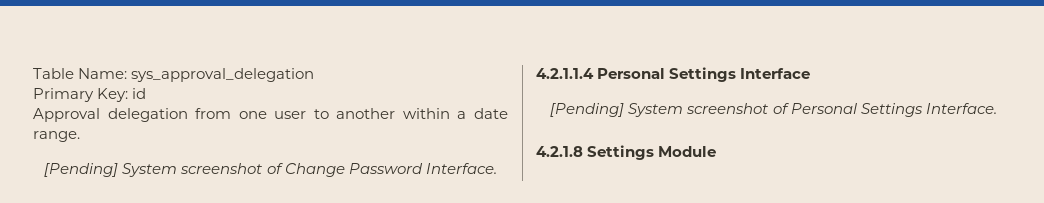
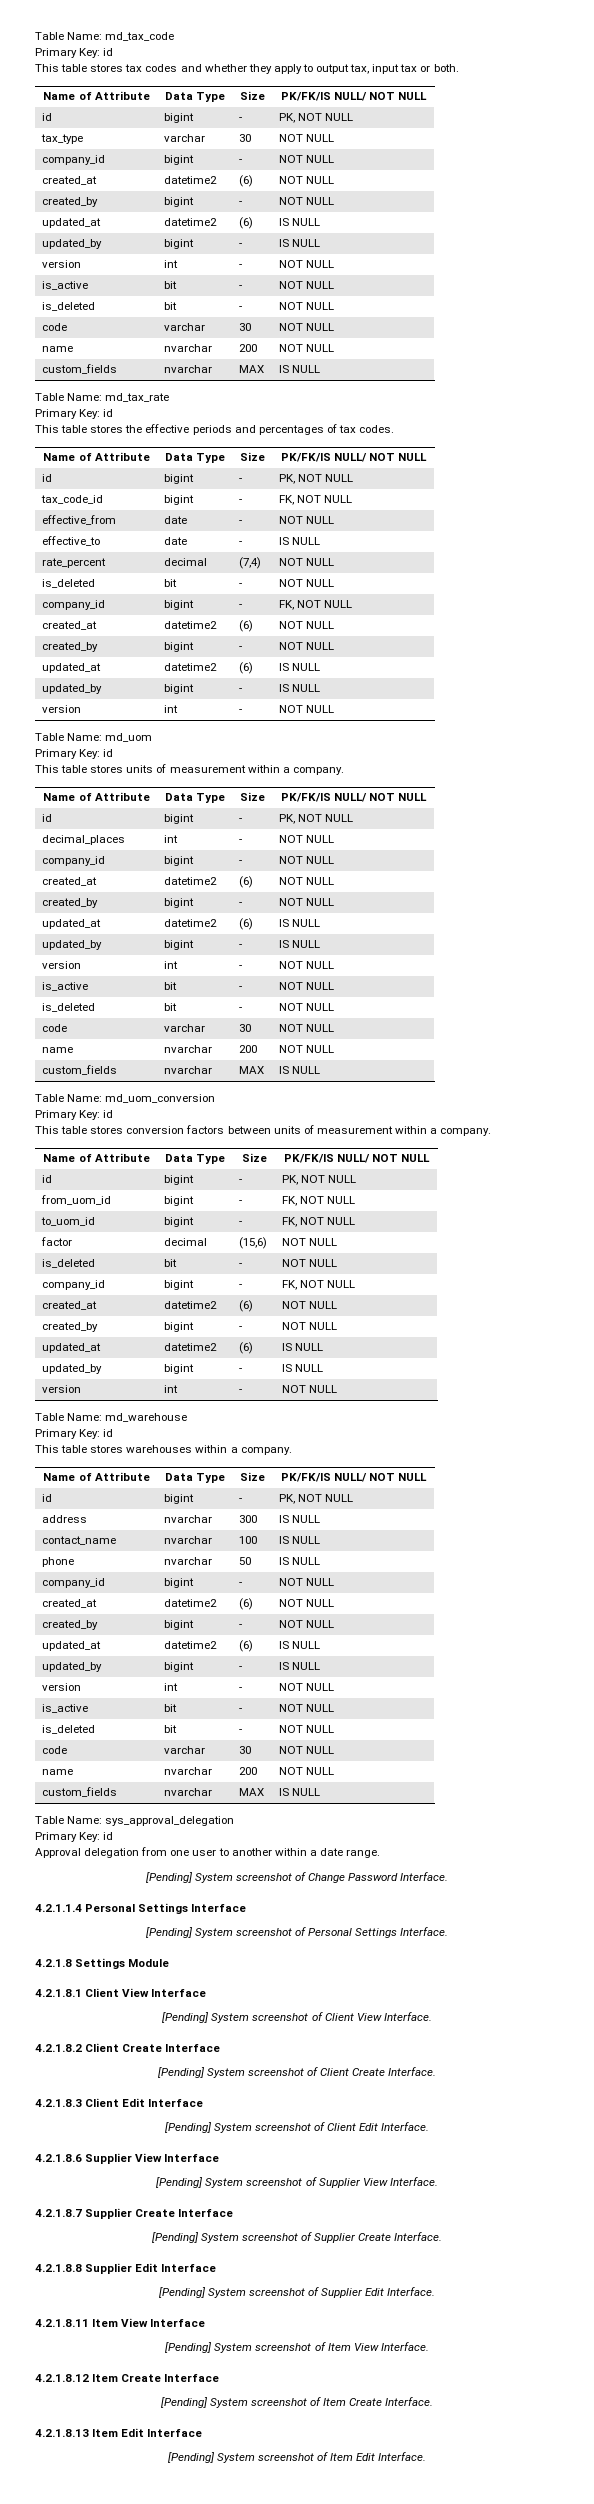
[33,68,128,79] Table Name: -> [35,32,175,41] [35,48,114,58] [35,64,459,74] [43,91,150,100] [164,92,226,102] [240,91,265,100] [280,92,428,101] [41,113,52,121] [163,113,194,123] [238,117,242,121] [278,113,353,123] [40,134,83,144] [163,134,205,142] [238,134,251,142] [278,134,334,142] [41,155,105,165] [163,155,194,165] [238,159,242,163] [278,155,334,163] [41,176,97,185] [163,176,217,184] [238,175,253,187] [278,176,334,184] [41,197,98,207] [163,197,194,207] [238,201,242,205] [278,197,334,205] [41,218,101,228] [163,218,217,226] [238,217,253,229] [278,218,320,226] [41,239,102,249] [163,239,194,249] [238,243,242,247] [278,239,320,247] [41,260,81,268] [163,260,178,268] [238,264,242,268] [278,260,334,268] [41,281,88,290] [163,281,177,289] [238,285,242,289] [278,281,334,289] [41,302,95,311] [163,302,177,310] [238,306,242,310] [278,302,334,310] [41,323,67,331] [163,323,205,331] [238,323,251,331] [278,323,334,331] [41,346,73,352] [163,344,212,352] [238,344,257,352] [278,344,334,352] [41,364,117,374] [163,365,212,373] [238,365,264,373] [278,365,320,373] [35,393,170,402] [35,409,114,419] [35,424,395,435] [43,452,150,461] [164,453,226,463] [240,452,265,461] [280,453,428,462] [41,474,52,482] [163,474,194,484] [238,478,242,482] [278,474,353,484] [40,495,103,504] [163,495,194,505] [238,499,242,503] [278,495,352,505] [41,515,116,525] [163,516,187,524] [238,520,242,524] [278,516,334,524] [41,536,100,546] [163,537,187,545] [238,541,242,545] [278,537,320,545] [41,558,106,568] [163,558,207,566] [238,557,261,569] [278,558,334,566] [41,579,95,588] [163,579,177,587] [238,583,242,587] [278,579,334,587] [41,600,105,610] [163,600,194,610] [238,604,242,608] [278,600,352,610] [41,621,97,630] [163,621,217,629] [238,620,253,632] [278,621,334,629] [41,642,98,652] [163,642,194,652] [238,646,242,650] [278,642,334,650] [41,663,101,673] [163,663,217,671] [238,662,253,674] [278,663,320,671] [41,684,102,694] [163,684,194,694] [238,688,242,692] [278,684,320,692] [41,705,81,713] [163,705,178,713] [238,709,242,713] [278,705,334,713] [35,733,153,742] [35,749,114,759] [35,764,344,775] [43,792,150,801] [164,793,226,803] [240,792,265,801] [280,793,428,802] [41,814,52,822] [163,814,194,824] [238,818,242,822] [278,814,353,824] [41,835,125,845] [163,835,178,843] [238,839,242,843] [278,835,334,843] [41,856,105,866] [163,856,194,866] [238,860,242,864] [278,856,334,864] [41,877,97,886] [163,877,217,885] [238,876,253,888] [278,877,334,885] [41,898,98,908] [163,898,194,908] [238,902,242,906] [278,898,334,906] [41,919,101,929] [163,919,217,927] [238,918,253,930] [278,919,320,927] [41,940,102,950] [163,940,194,950] [238,944,242,948] [278,940,320,948] [41,961,81,969] [163,961,178,969] [238,965,242,969] [278,961,334,969] [41,982,88,991] [163,982,177,990] [238,986,242,990] [278,982,334,990] [41,1003,95,1012] [163,1003,177,1011] [238,1007,242,1011] [278,1003,334,1011] [41,1024,67,1032] [163,1024,205,1032] [238,1024,251,1032] [278,1024,334,1032] [41,1047,73,1053] [163,1045,212,1053] [238,1045,257,1053] [278,1045,334,1053] [41,1065,117,1075] [163,1066,212,1074] [238,1066,264,1074] [278,1066,320,1074] [35,1094,216,1103] [35,1110,114,1120] [35,1125,492,1136] [43,1153,150,1162] [164,1154,226,1164] [241,1153,267,1162] [283,1154,431,1163] [41,1175,52,1183] [163,1175,194,1185] [238,1179,242,1183] [281,1175,356,1185] [40,1195,111,1205] [163,1196,194,1206] [238,1200,242,1204] [281,1196,355,1206] [40,1217,95,1226] [163,1217,194,1227] [238,1221,242,1225] [281,1217,355,1227] [40,1237,72,1246] [163,1238,207,1246] [238,1237,267,1249] [281,1238,337,1246] [41,1259,95,1268] [163,1259,177,1267] [238,1263,242,1267] [281,1259,337,1267] [41,1280,105,1290] [163,1280,194,1290] [238,1284,242,1288] [281,1280,355,1290] [41,1301,97,1310] [163,1301,217,1309] [238,1300,253,1312] [281,1301,337,1309] [41,1322,98,1332] [163,1322,194,1332] [238,1326,242,1330] [281,1322,337,1330] [41,1343,101,1353] [163,1343,217,1351] [238,1342,253,1354] [281,1343,323,1351] [41,1364,102,1374] [163,1364,194,1374] [238,1368,242,1372] [281,1364,323,1372] [41,1385,81,1393] [163,1385,178,1393] [238,1389,242,1393] [281,1385,337,1393] [35,1413,188,1422] [35,1429,114,1439] [35,1445,292,1455] [43,1472,150,1481] [164,1473,226,1483] [240,1472,265,1481] [280,1473,428,1482] [41,1494,52,1502] [163,1494,194,1504] [238,1498,242,1502] [278,1494,353,1504] [41,1515,87,1523] [163,1515,212,1523] [238,1515,257,1523] [278,1515,320,1523] [41,1536,116,1545] [163,1536,212,1544] [238,1536,257,1544] [278,1536,320,1544] [41,1557,74,1567] [163,1557,212,1565] [238,1557,251,1565] [278,1557,320,1565] [41,1578,105,1588] [163,1578,194,1588] [238,1582,242,1586] [278,1578,334,1586] [41,1599,97,1608] [163,1599,217,1607] [238,1598,253,1610] [278,1599,334,1607] [41,1620,98,1630] [163,1620,194,1630] [238,1624,242,1628] [278,1620,334,1628] [41,1641,101,1651] [163,1641,217,1649] [238,1640,253,1652] [278,1641,320,1649] [41,1662,102,1672] [163,1662,194,1672] [238,1666,242,1670] [278,1662,320,1670] [41,1683,81,1691] [163,1683,178,1691] [238,1687,242,1691] [278,1683,334,1691] [41,1704,88,1713] [163,1704,177,1712] [238,1708,242,1712] [278,1704,334,1712] [41,1725,95,1734] [163,1725,177,1733] [238,1729,242,1733] [278,1725,334,1733] [41,1746,67,1754] [163,1746,205,1754] [238,1746,251,1754] [278,1746,334,1754] [41,1769,73,1775] [163,1767,212,1775] [238,1767,257,1775] [278,1767,334,1775] [41,1787,117,1797] [163,1788,212,1796] [238,1788,264,1796] [278,1788,320,1796] [35,1816,103,1824] Table Name: md_tax_code // Primary Key: id // This table stores tax codes and whether they apply to output tax, input tax or both. // Name of Attribute | Data Type | Size | PK/FK/IS NULL/ NOT NULL // id | bigint | - | PK, NOT NULL // tax_type | varchar | 30 | NOT NULL // company_id | bigint | - | NOT NULL // created_at | datetime2 | (6) | NOT NULL // created_by | bigint | - | NOT NULL // updated_at | datetime2 | (6) | IS NULL // updated_by | bigint | - | IS NULL // version | int | - | NOT NULL // is_active | bit | - | NOT NULL // is_deleted | bit | - | NOT NULL // code | varchar | 30 | NOT NULL // name | nvarchar | 200 | NOT NULL // custom_fields | nvarchar | MAX | IS NULL // Table Name: md_tax_rate // Primary Key: id // This table stores the effective periods and percentages of tax codes. // Name of Attribute | Data Type | Size | PK/FK/IS NULL/ NOT NULL // id | bigint | - | PK, NOT NULL // tax_code_id | bigint | - | FK, NOT NULL // effective_from | date | - | NOT NULL // effective_to | date | - | IS NULL // rate_percent | decimal | (7,4) | NOT NULL // is_deleted | bit | - | NOT NULL // company_id | bigint | - | FK, NOT NULL // created_at | datetime2 | (6) | NOT NULL // created_by | bigint | - | NOT NULL // updated_at | datetime2 | (6) | IS NULL // updated_by | bigint | - | IS NULL // version | int | - | NOT NULL // Table Name: md_uom // Primary Key: id // This table stores units of measurement within a company. // Name of Attribute | Data Type | Size | PK/FK/IS NULL/ NOT NULL // id | bigint | - | PK, NOT NULL // decimal_places | int | - | NOT NULL // company_id | bigint | - | NOT NULL // created_at | datetime2 | (6) | NOT NULL // created_by | bigint | - | NOT NULL // updated_at | datetime2 | (6) | IS NULL // updated_by | bigint | - | IS NULL // version | int | - | NOT NULL // is_active | bit | - | NOT NULL // is_deleted | bit | - | NOT NULL // code | varchar | 30 | NOT NULL // name | nvarchar | 200 | NOT NULL // custom_fields | nvarchar | MAX | IS NULL // Table Name: md_uom_conversion // Primary Key: id // This table stores conversion factors between units of measurement within a company. // Name of Attribute | Data Type | Size | PK/FK/IS NULL/ NOT NULL // id | bigint | - | PK, NOT NULL // from_uom_id | bigint | - | FK, NOT NULL // to_uom_id | bigint | - | FK, NOT NULL // factor | decimal | (15,6) | NOT NULL // is_deleted | bit | - | NOT NULL // company_id | bigint | - | FK, NOT NULL // created_at | datetime2 | (6) | NOT NULL // created_by | bigint | - | NOT NULL // updated_at | datetime2 | (6) | IS NULL // updated_by | bigint | - | IS NULL // version | int | - | NOT NULL // Table Name: md_warehouse // Primary Key: id // This table stores warehouses within a company. // Name of Attribute | Data Type | Size | PK/FK/IS NULL/ NOT NULL // id | bigint | - | PK, NOT NULL // address | nvarchar | 300 | IS NULL // contact_name | nvarchar | 100 | IS NULL // phone | nvarchar | 50 | IS NULL // company_id | bigint | - | NOT NULL // created_at | datetime2 | (6) | NOT NULL // created_by | bigint | - | NOT NULL // updated_at | datetime2 | (6) | IS NULL // updated_by | bigint | - | IS NULL // version | int | - | NOT NULL // is_active | bit | - | NOT NULL // is_deleted | bit | - | NOT NULL // code | varchar | 30 | NOT NULL // name | nvarchar | 200 | NOT NULL // custom_fields | nvarchar | MAX | IS NULL // Table Name:
(717, 151) none -> [35,1988,207,1997] [162,2012,432,2023] [35,2043,221,2052] [157,2067,437,2078] [35,2098,204,2107] [164,2122,430,2133] [35,2153,220,2164] [156,2177,438,2188] [35,2208,234,2219] [151,2232,443,2243] [35,2263,217,2274] [158,2287,436,2298] [35,2318,206,2327] [165,2342,429,2353] [35,2374,220,2382] [160,2397,434,2408] [35,2428,203,2437] [167,2452,427,2463] // 4.2.1.8.1 Client View Interface // [Pending] System screenshot of Client View Interface. // 4.2.1.8.2 Client Create Interface // [Pending] System screenshot of Client Create Interface. // 4.2.1.8.3 Client Edit Interface // [Pending] System screenshot of Client Edit Interface. // 4.2.1.8.6 Supplier View Interface // [Pending] System screenshot of Supplier View Interface. // 4.2.1.8.7 Supplier Create Interface // [Pending] System screenshot of Supplier Create Interface. // 4.2.1.8.8 Supplier Edit Interface // [Pending] System screenshot of Supplier Edit Interface. // 4.2.1.8.11 Item View Interface // [Pending] System screenshot of Item View Interface. // 4.2.1.8.12 Item Create Interface // [Pending] System screenshot of Item Create Interface. // 4.2.1.8.13 Item Edit Interface // [Pending] System screenshot of Item Edit Interface.

